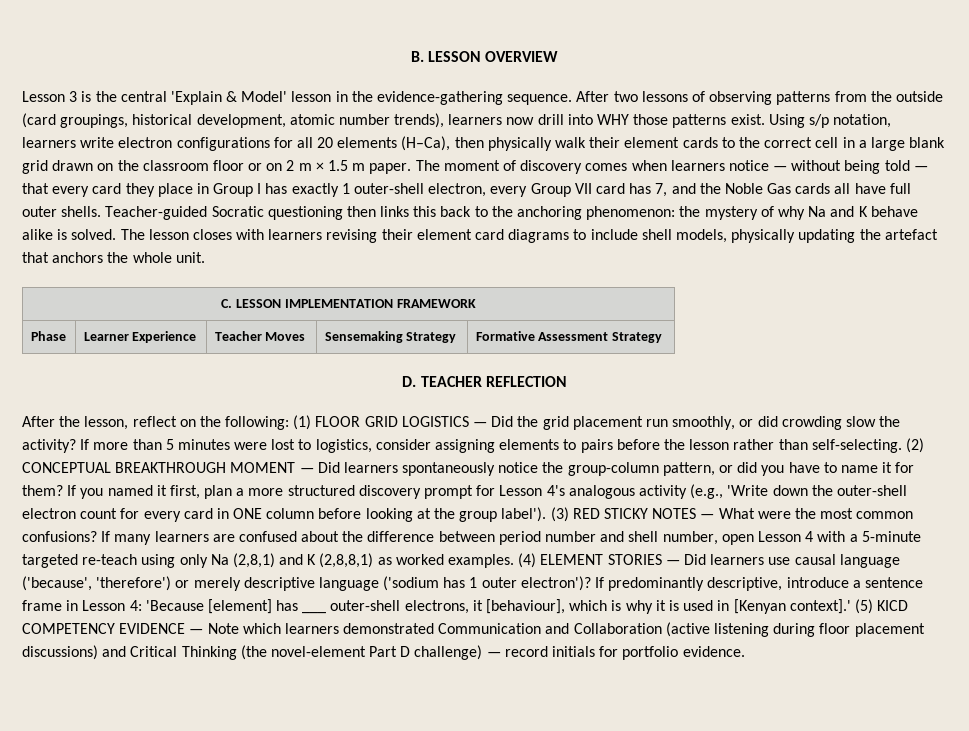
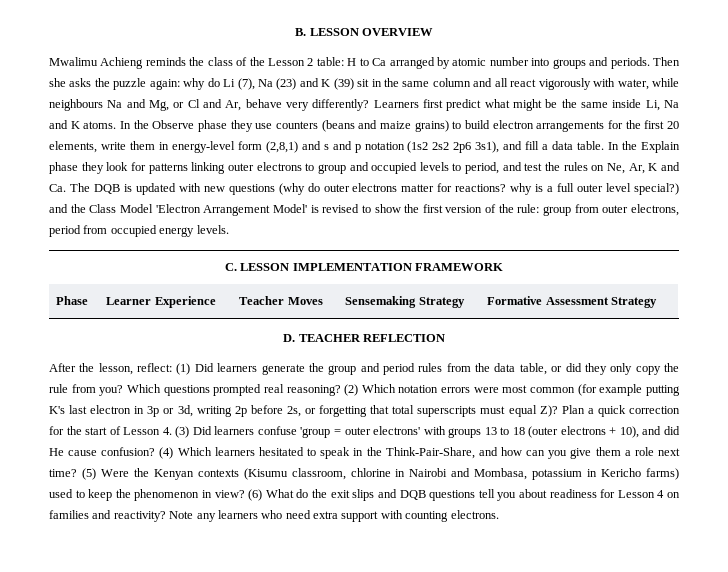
[22,91,943,105] [22,113,892,128] [22,136,946,151] [22,160,928,174] [22,183,911,197] [22,206,918,220] [22,229,938,243] [22,252,205,263] Lesson 3 is the central 'Explain & Model' lesson in the evidence-gathering sequence. After two lessons of observing patterns from the outside (card groupings, historical development, atomic number trends), learners now drill into WHY those patterns exist. Using s/p notation, learners write electron configurations for all 20 elements (H–Ca), then physically walk their element cards to the correct cell in a large blank grid drawn on the classroom floor or on 2 m × 1.5 m paper. The moment of discovery comes when learners notice — without being told — that every card they place in Group I has exactly 1 outer-shell electron, every Group VII card has 7, and the Noble Gas cards all have full outer shells. Teacher-guided Socratic questioning then links this back to the anchoring phenomenon: the mystery of why Na and K behave alike is solved. The lesson closes with learners revising their element card diagrams to include shell models, physically updating the artefact that anchors the whole unit. -> [49,57,681,69] [49,78,680,90] [49,99,679,111] [49,120,679,132] [49,141,680,153] [49,162,681,174] [49,183,680,195] [49,204,679,216] [49,225,229,237] Mwalimu Achieng reminds the class of the Lesson 2 table: H to Ca arranged by atomic number into groups and periods. Then she asks the puzzle again: why do Li (7), Na (23) and K (39) sit in the same column and all react vigorously with water, while neighbours Na and Mg, or Cl and Ar, behave very differently? Learners first predict what might be the same inside Li, Na and K atoms. In the Observe phase they use counters (beans and maize grains) to build electron arrangements for the first 20 elements, write them in energy-level form (2,8,1) and s and p notation (1s2 2s2 2p6 3s1), and fill a data table. In the Explain phase they look for patterns linking outer electrons to group and occupied levels to period, and test the rules on Ne, Ar, K and Ca. The DQB is updated with new questions (why do outer electrons matter for reactions? why is a full outer level special?) and the Class Model 'Electron Arrangement Model' is revised to show the first version of the rule: group from outer electrons, period from occupied energy levels.
[132,415,901,430] [22,438,924,453] [22,462,915,476] [22,484,907,499] [22,507,914,522] [22,531,921,545] [22,553,900,568] [22,576,923,591] [22,599,299,614] [302,611,327,614] [330,599,909,614] [22,622,925,637] [22,645,745,660] reflect on the following: (1) FLOOR GRID LOGISTICS — Did the grid placement run smoothly, or did crowding slow the activity? If more than 5 minutes were lost to logistics, consider assigning elements to pairs before the lesson rather than self-selecting. (2) CONCEPTUAL BREAKTHROUGH MOMENT — Did learners spontaneously notice the group-column pattern, or did you have to name it for them? If you named it first, plan a more structured discovery prompt for Lesson 4's analogous activity (e.g., 'Write down the outer-shell electron count for every card in ONE column before looking at the group label'). (3) RED STICKY NOTES — What were the most common confusions? If many learners are confused about the difference between period number and shell number, open Lesson 4 with a 5-minute targeted re-teach using only Na (2,8,1) and K (2,8,8,1) as worked examples. (4) ELEMENT STORIES — Did learners use causal language ('because', 'therefore') or merely descriptive language ('sodium has 1 outer electron')? If predominantly descriptive, introduce a sentence frame in Lesson 4: 'Because [element] has ___ outer-shell electrons, it [behaviour], which is why it is used in [Kenyan context].' (5) KICD COMPETENCY EVIDENCE — Note which learners demonstrated Communication and Collaboration (active listening during floor placement discussions) and Critical Thinking (the novel-element Part D challenge) — record initials for portfolio evidence. -> [137,363,680,375] [49,384,680,396] [49,405,680,417] [49,426,680,438] [49,447,680,459] [49,468,679,480] [49,489,680,501] [49,510,499,522] reflect: (1) Did learners generate the group and period rules from the data table, or did they only copy the rule from you? Which questions prompted real reasoning? (2) Which notation errors were most common (for example putting K's last electron in 3p or 3d, writing 2p before 2s, or forgetting that total superscripts must equal Z)? Plan a quick correction for the start of Lesson 4. (3) Did learners confuse 'group = outer electrons' with groups 13 to 18 (outer electrons + 10), and did He cause confusion? (4) Which learners hesitated to speak in the Think-Pair-Share, and how can you give them a role next time? (5) Were the Kenyan contexts (Kisumu classroom, chlorine in Nairobi and Mombasa, potassium in Kericho farms) used to keep the phenomenon in view? (6) What do the exit slips and DQB questions tell you about readiness for Lesson 4 on families and reactivity? Note any learners who need extra support with counting electrons.

